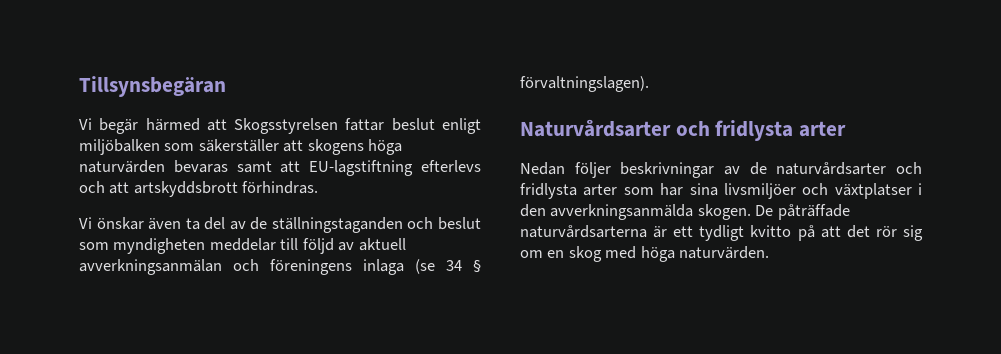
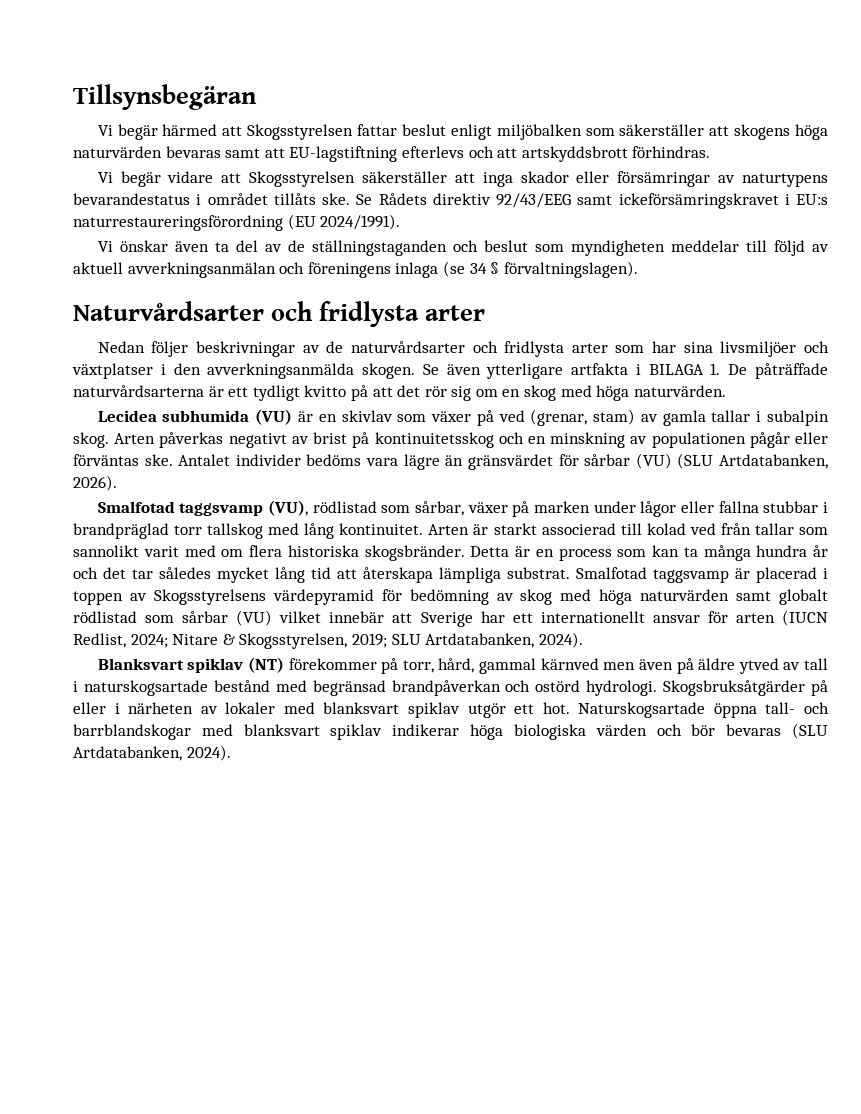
(319, 187) none -> [97,171,828,187] [73,193,828,209] [73,214,401,231] // Vi begär vidare att Skogsstyrelsen säkerställer att inga skador eller försämringar av naturtypens bevarandestatus i området tillåts ske. Se Rådets direktiv 92/43/EEG samt ickeförsämringskravet i EU:s naturrestaureringsförordning (EU 2024/1991).
(751, 212) none -> [422,363,721,379] Se även ytterligare artfakta i BILAGA 1.
(770, 252) none -> [97,409,829,426] [73,432,828,448] [73,453,828,470] [73,475,117,491] [97,500,829,517] [73,523,829,539] [73,545,828,561] [73,567,828,583] [73,589,828,605] [73,610,828,627] [73,632,583,649] [97,657,828,674] [73,680,828,696] [73,702,829,718] [73,723,829,740] [73,745,231,761] // Lecidea subhumida (VU) är en skivlav som växer på ved (grenar, stam) av gamla tallar i subalpin skog. Arten påverkas negativt av brist på kontinuitetsskog och en minskning av populationen pågår eller förväntas ske. Antalet individer bedöms vara lägre än gränsvärdet för sårbar (VU) (SLU Artdatabanken, 2026). // Smalfotad taggsvamp (VU), rödlistad som sårbar, växer på marken under lågor eller fallna stubbar i brandpräglad torr tallskog med lång kontinuitet. Arten är starkt associerad till kolad ved från tallar som sannolikt varit med om flera historiska skogsbränder. Detta är en process som kan ta många hundra år och det tar således mycket lång tid att återskapa lämpliga substrat. Smalfotad taggsvamp är placerad i toppen av Skogsstyrelsens värdepyramid för bedömning av skog med höga naturvärden samt globalt rödlistad som sårbar (VU) vilket innebär att Sverige har ett internationellt ansvar för arten (IUCN Redlist, 2024; Nitare & Skogsstyrelsen, 2019; SLU Artdatabanken, 2024). // Blanksvart spiklav (NT) förekommer på torr, hård, gammal kärnved men även på äldre ytved av tall i naturskogsartade bestånd med begränsad brandpåverkan och ostörd hydrologi. Skogsbruksåtgärder på eller i närheten av lokaler med blanksvart spiklav utgör ett hot. Naturskogsartade öppna tall- och barrblandskogar med blanksvart spiklav indikerar höga biologiska värden och bör bevaras (SLU Artdatabanken, 2024).

